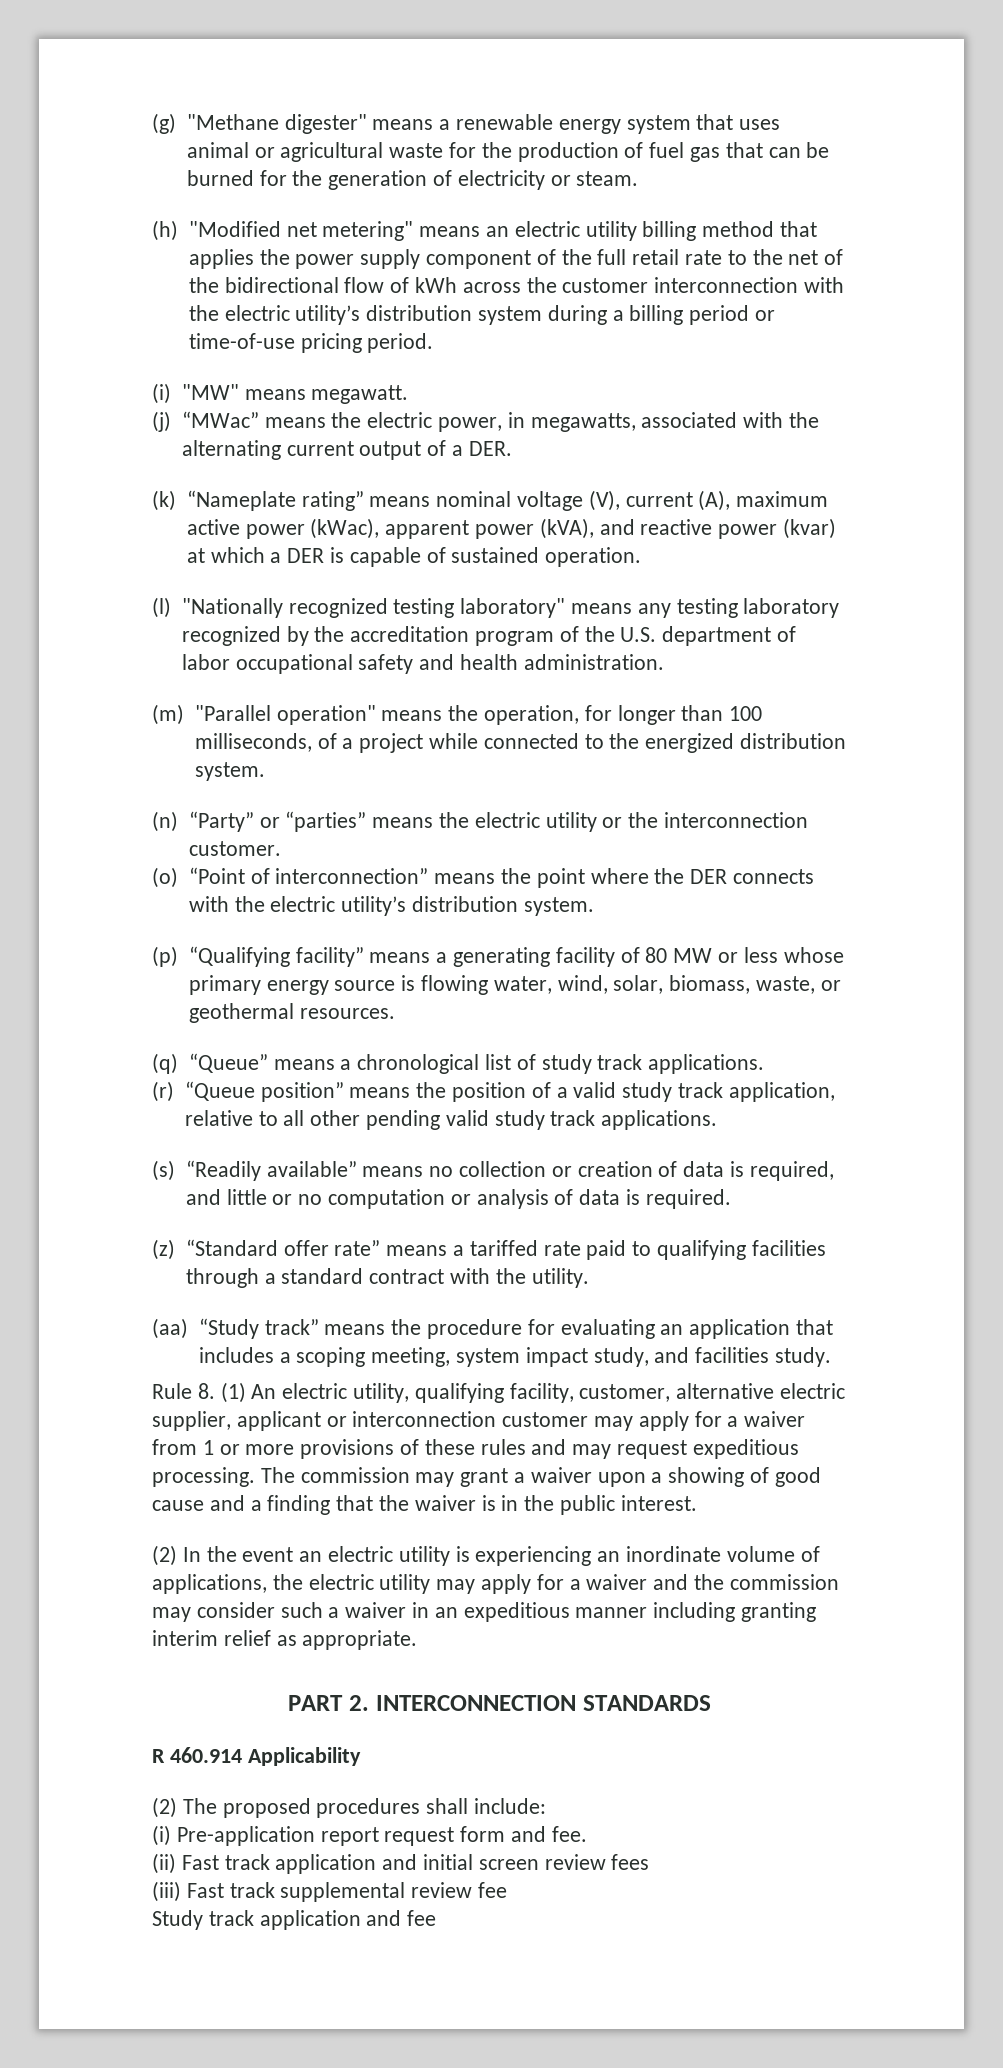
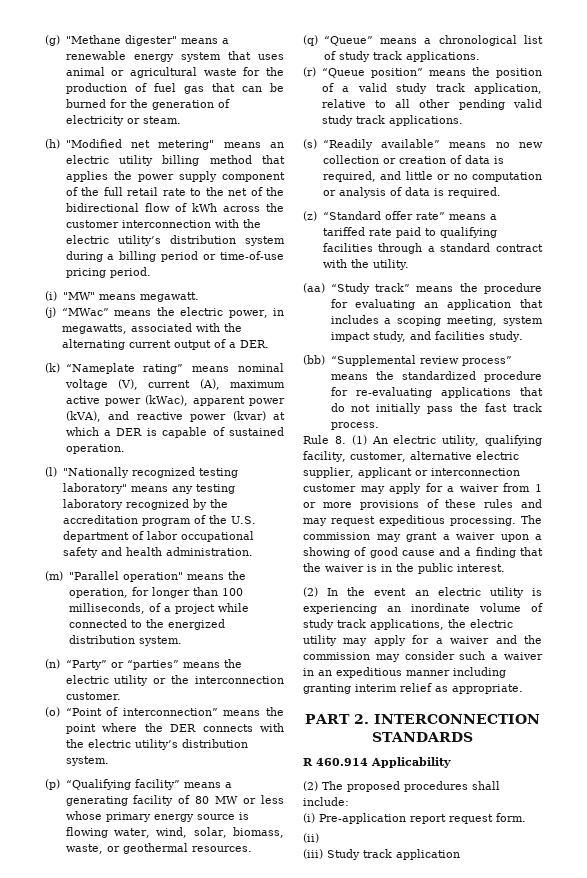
(454, 1171) none -> [519,142,543,148] new
(831, 1357) none -> [303,355,512,366] [330,371,542,382] [330,387,543,398] [330,403,542,414] [330,422,379,430] // (bb) “Supplemental review process” means the standardized procedure for re-evaluating applications that do not initially pass the fast track process.
(820, 1554) none -> [303,619,366,630] study track
[460,1826,587,1842] [152,1853,650,1874] [152,1881,508,1902] form and fee. // (ii) Fast track application and initial screen review fees // (iii) Fast track supplemental review fee // -> [496,813,526,822] [303,833,319,843] [303,849,323,859] form. // (ii) // (iii)
[366,1910,437,1926] and fee -> (460, 854) none

